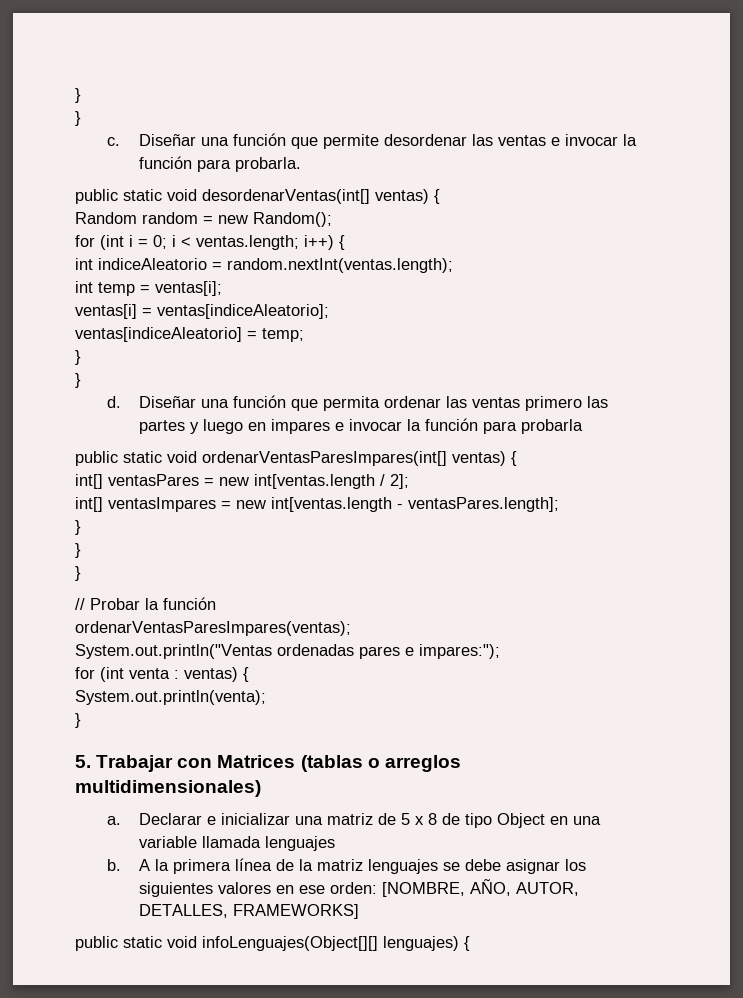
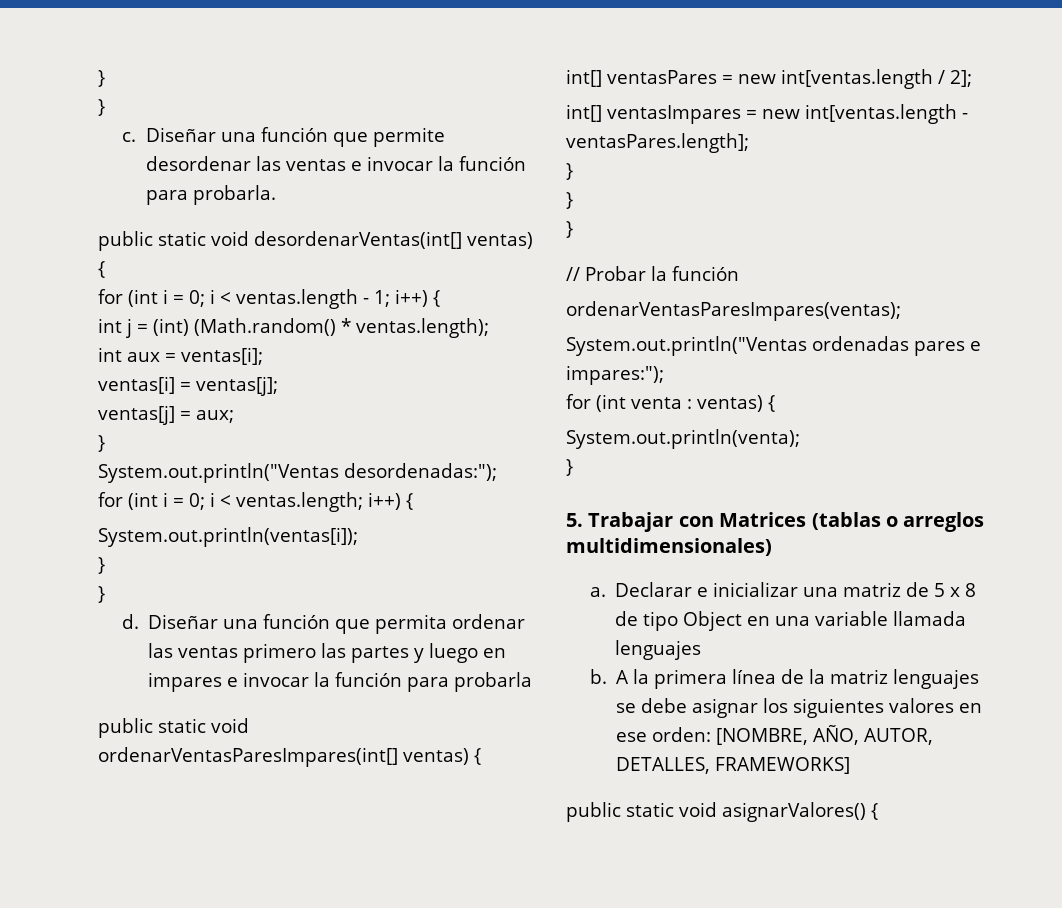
[75,212,332,227] Random random = new Random(); -> [98,289,440,309] [98,318,489,338] [98,347,263,365] [98,376,278,396] [98,405,234,425] [98,435,105,452] [98,463,497,483] for (int i = 0; i < ventas.length - 1; i++) { // int j = (int) (Math.random() * ventas.length); // int aux = ventas[i]; // ventas[i] = ventas[j]; // ventas[j] = aux; // } // System.out.println("Ventas desordenadas:");
[75,258,453,273] [75,281,222,296] [75,304,329,319] [75,327,304,342] int indiceAleatorio = random.nextInt(ventas.length); // int temp = ventas[i]; // ventas[i] = ventas[indiceAleatorio]; // ventas[indiceAleatorio] = temp; -> [98,527,358,547] System.out.println(ventas[i]);
[202,936,459,951] infoLenguajes(Object[][] lenguajes) -> [722,802,866,822] asignarValores()

